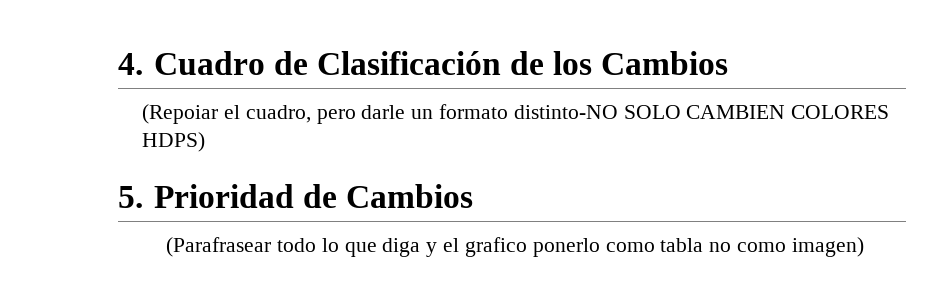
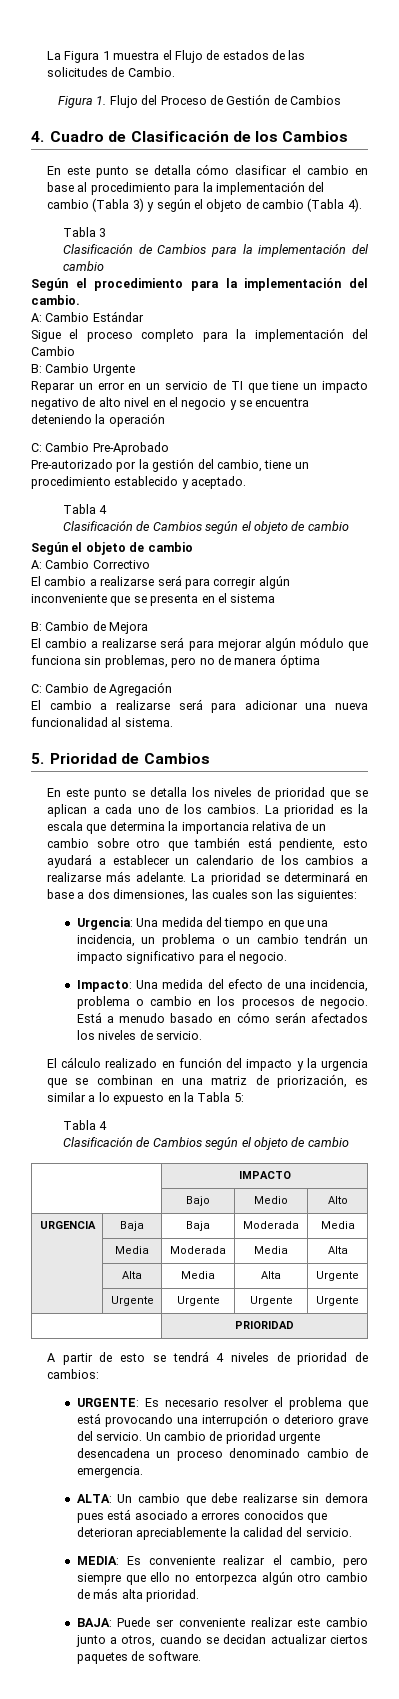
(118, 64) none -> [46,50,306,63] [46,67,175,77] [58,94,341,108] La Figura 1 muestra el Flujo de estados de las solicitudes de Cambio. // Figura 1. Flujo del Proceso de Gestión de Cambios //
[142,104,890,124] [142,132,206,152] [118,184,473,208] [166,237,864,257] (Repoiar el cuadro, pero darle un formato distinto-NO SOLO CAMBIEN COLORES HDPS) // 5. Prioridad de Cambios // (Parafrasear todo lo que diga y el grafico ponerlo como tabla no como imagen) -> [46,164,368,178] [46,181,325,195] [46,198,362,212] [62,227,107,237] [62,243,369,257] [62,261,104,271] [31,278,368,291] [31,295,80,305] [31,311,144,322] [31,328,368,342] [31,346,75,356] [31,363,135,376] [31,380,368,393] [31,397,310,410] [31,413,165,427] [31,442,169,455] [31,458,309,472] [31,476,247,489] [62,504,108,514] [62,520,349,534] [31,542,193,555] [31,559,150,569] [31,575,290,589] [31,593,276,606] [31,621,149,634] [31,637,368,651] [31,654,320,668] [31,682,173,696] [31,699,368,713] [31,717,173,727] [31,753,210,764] [46,787,368,800] [46,804,368,817] [46,821,326,834] [46,837,368,851] [46,854,368,868] [46,871,369,885] [46,889,357,902] [76,917,329,930] [76,933,368,947] [76,951,288,964] [76,979,368,992] [76,996,368,1009] [76,1012,368,1023] [76,1030,202,1040] [46,1057,369,1071] [46,1074,368,1088] [46,1092,244,1105] [62,1120,108,1130] [62,1136,349,1150] [238,1171,291,1179] [186,1196,210,1206] [254,1196,288,1204] [327,1196,348,1204] [39,1221,96,1229] [120,1221,144,1231] [186,1221,210,1231] [243,1221,299,1229] [320,1221,355,1229] [115,1246,149,1254] [170,1246,226,1254] [254,1246,288,1254] [327,1246,348,1254] [122,1271,142,1279] [181,1271,215,1279] [261,1271,281,1279] [316,1271,359,1281] [110,1296,154,1306] [176,1296,220,1306] [249,1296,293,1306] [316,1296,359,1306] [235,1321,294,1329] [46,1351,368,1365] [46,1369,99,1379] [76,1397,368,1410] [76,1413,368,1427] [76,1431,320,1444] [76,1448,368,1461] [76,1466,143,1478] [76,1493,368,1506] [76,1509,327,1523] [76,1527,352,1540] [76,1555,368,1568] [76,1572,368,1585] [76,1588,199,1602] [76,1617,368,1627] [75,1634,368,1647] [76,1651,201,1664] En este punto se detalla cómo clasificar el cambio en base al procedimiento para la implementación del cambio (Tabla 3) y según el objeto de cambio (Tabla 4). // Tabla 3 // Clasificación de Cambios para la implementación del cambio // Según el procedimiento para la implementación del cambio. // A: Cambio Estándar // Sigue el proceso completo para la implementación del Cambio // B: Cambio Urgente // Reparar un error en un servicio de TI que tiene un impacto negativo de alto nivel en el negocio y se encuentra deteniendo la operación // C: Cambio Pre-Aprobado // Pre-autorizado por la gestión del cambio, tiene un procedimiento establecido y aceptado. // Tabla 4 // Clasificación de Cambios según el objeto de cambio // Según el objeto de cambio // A: Cambio Correctivo // El cambio a realizarse será para corregir algún inconveniente que se presenta en el sistema // B: Cambio de Mejora // El cambio a realizarse será para mejorar algún módulo que funciona sin problemas, pero no de manera óptima // C: Cambio de Agregación // El cambio a realizarse será para adicionar una nueva funcionalidad al sistema. // 5. Prioridad de Cambios // En este punto se detalla los niveles de prioridad que se aplican a cada uno de los cambios. La prioridad es la escala que determina la importancia relativa de un cambio sobre otro que también está pendiente, esto ayudará a establecer un calendario de los cambios a realizarse más adelante. La prioridad se determinará en base a dos dimensiones, las cuales son las siguientes: // Urgencia: Una medida del tiempo en que una incidencia, un problema o un cambio tendrán un impacto significativo para el negocio. // Impacto: Una medida del efecto de una incidencia, problema o cambio en los procesos de negocio. Está a menudo basado en cómo serán afectados los niveles de servicio. // El cálculo realizado en función del impacto y la urgencia que se combinan en una matriz de priorización, es similar a lo expuesto en la Tabla 5: // Tabla 4 // Clasificación de Cambios según el objeto de cambio // | IMPACTO // | Bajo | Medio | Alto // URGENCIA | Baja | Baja | Moderada | Media // | Media | Moderada | Media | Alta // | Alta | Media | Alta | Urgente // | Urgente | Urgente | Urgente | Urgente // | PRIORIDAD // A partir de esto se tendrá 4 niveles de prioridad de cambios: // URGENTE: Es necesario resolver el problema que está provocando una interrupción o deterioro grave del servicio. Un cambio de prioridad urgente desencadena un proceso denominado cambio de emergencia. // ALTA: Un cambio que debe realizarse sin demora pues está asociado a errores conocidos que deterioran apreciablemente la calidad del servicio. // MEDIA: Es conveniente realizar el cambio, pero siempre que ello no entorpezca algún otro cambio de más alta prioridad. // BAJA: Puede ser conveniente realizar este cambio junto a otros, cuando se decidan actualizar ciertos paquetes de software.

